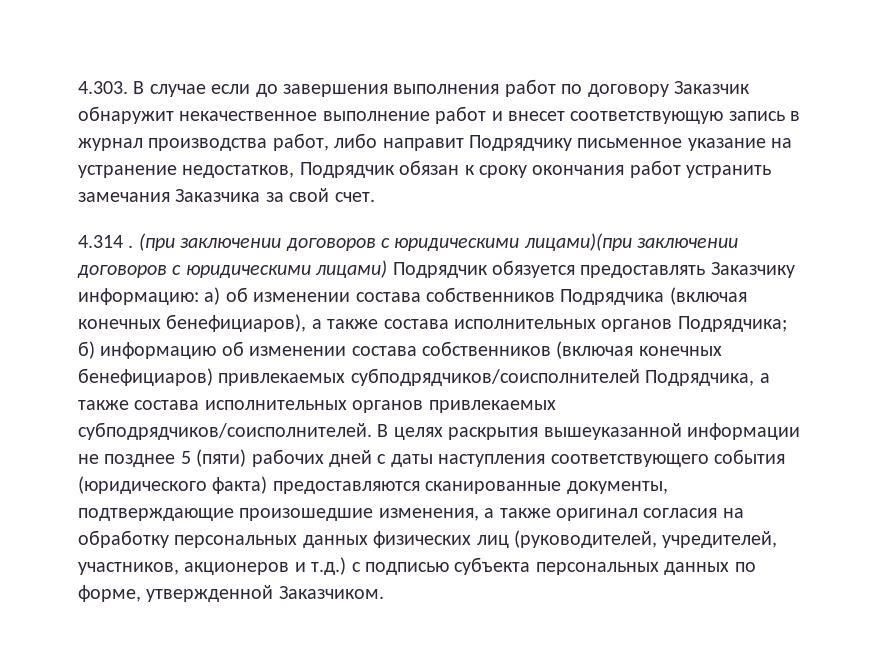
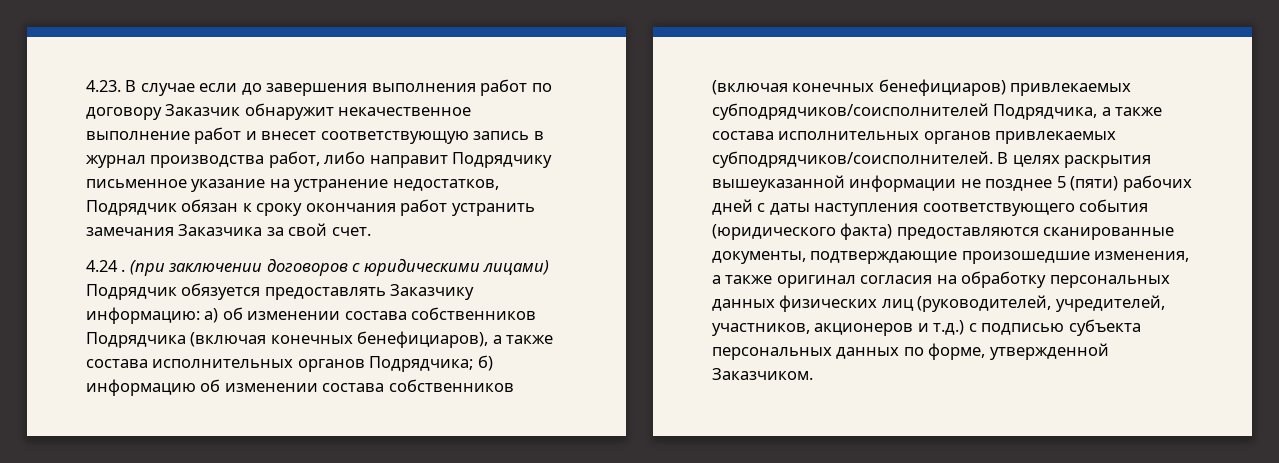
[78,81,128,94] 4.303. -> [86,80,121,92] 4.23.
[78,235,123,248] 4.314 -> [86,260,118,272] 4.24
[523,233,739,251] [77,265,311,278] лицами)(при заключении договоров с юридическими -> (480, 267) none

